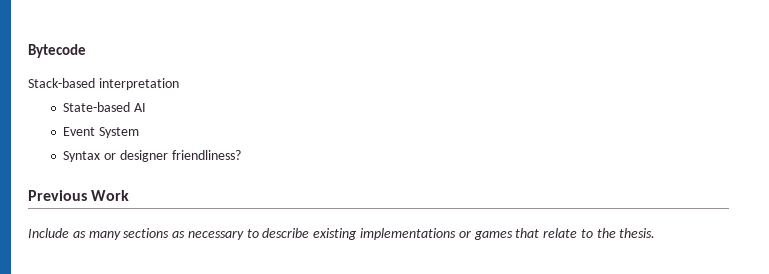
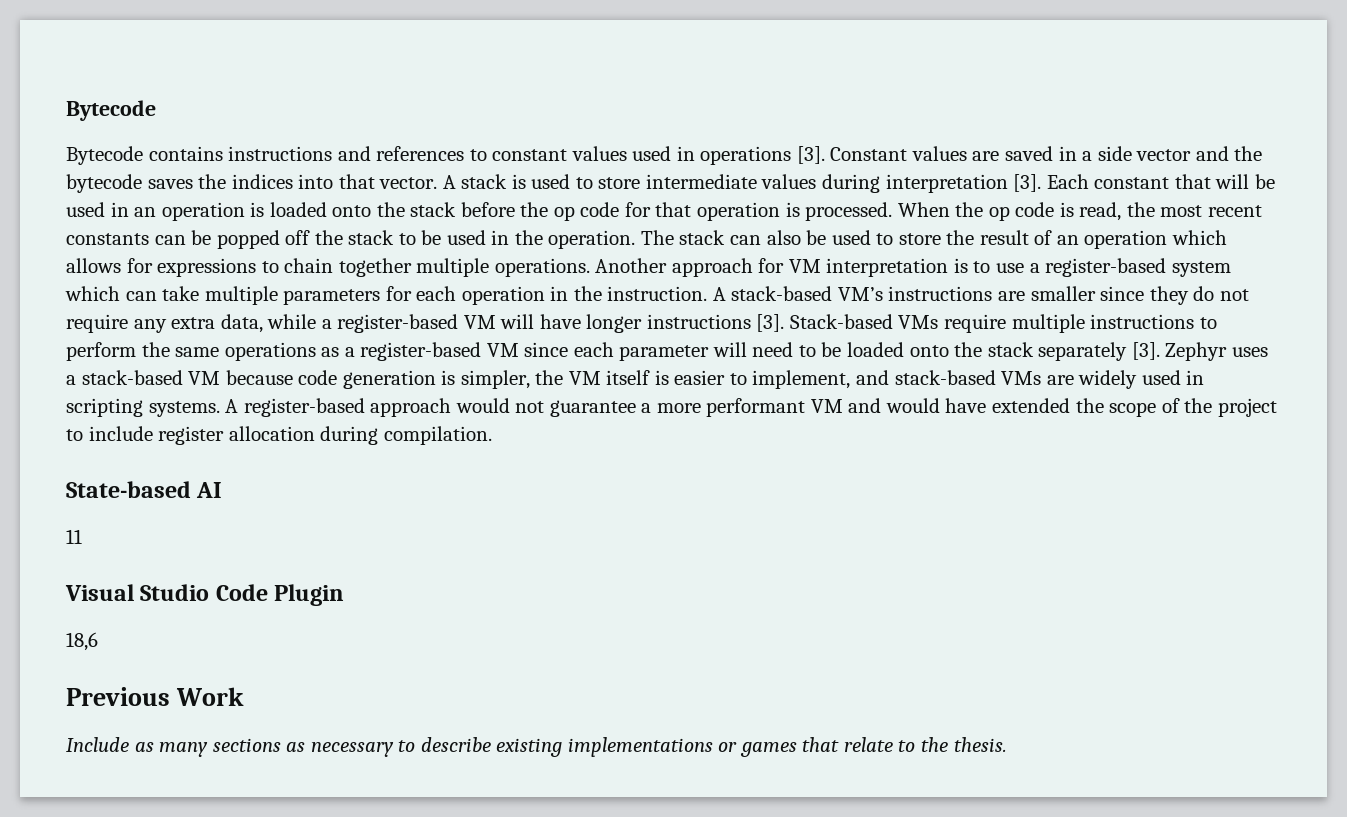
[28,78,179,90] [63,102,146,112] [63,127,139,138] [63,150,241,162] Stack-based interpretation // State-based AI // Event System // Syntax or designer friendliness? -> [66,146,1263,165] [66,174,1275,193] [66,202,1262,221] [66,230,1227,249] [66,258,1231,277] [65,286,1249,305] [66,314,1217,333] [66,342,1268,361] [66,370,1205,389] [66,398,1277,417] [66,426,492,445] [66,481,223,498] [66,529,82,544] [65,584,345,606] [66,632,98,651] Bytecode contains instructions and references to constant values used in operations [3]. Constant values are saved in a side vector and the bytecode saves the indices into that vector. A stack is used to store intermediate values during interpretation [3]. Each constant that will be used in an operation is loaded onto the stack before the op code for that operation is processed. When the op code is read, the most recent constants can be popped off the stack to be used in the operation. The stack can also be used to store the result of an operation which allows for expressions to chain together multiple operations. Another approach for VM interpretation is to use a register-based system which can take multiple parameters for each operation in the instruction. A stack-based VM’s instructions are smaller since they do not require any extra data, while a register-based VM will have longer instructions [3]. Stack-based VMs require multiple instructions to perform the same operations as a register-based VM since each parameter will need to be loaded onto the stack separately [3]. Zephyr uses a stack-based VM because code generation is simpler, the VM itself is easier to implement, and stack-based VMs are widely used in scripting systems. A register-based approach would not guarantee a more performant VM and would have extended the scope of the project to include register allocation during compilation. // State-based AI // 11 // Visual Studio Code Plugin // 18,6

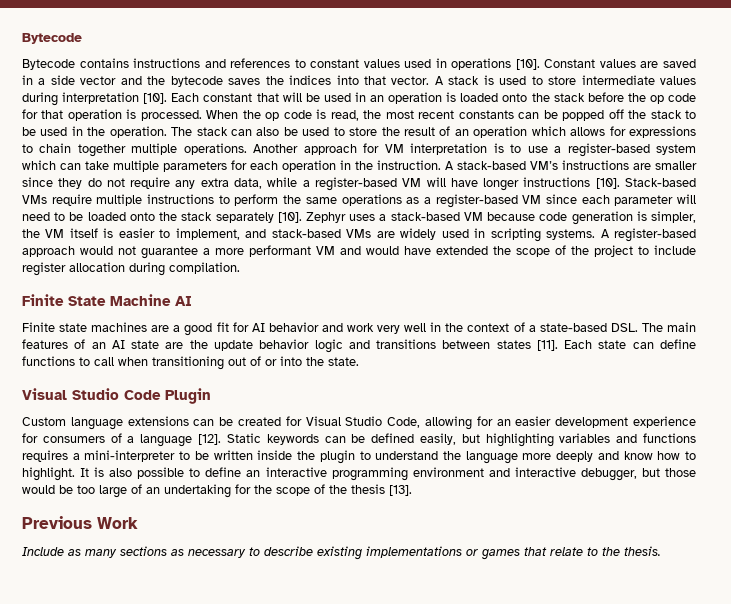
[796,146,825,164] [3]. -> [515,59,540,70] [10].
[1013,174,1042,192] [3]. -> [143,93,168,104] [10].
[756,314,785,332] [3]. -> [595,178,620,189] [10].
[1131,342,1160,360] [3]. -> [277,212,302,223] [10].
[66,481,223,498] [66,529,82,544] [65,584,345,606] [66,632,98,651] State-based AI // 11 // Visual Studio Code Plugin // 18,6 -> [22,294,192,306] [22,322,696,336] [22,339,697,353] [22,356,359,370] [22,388,211,404] [22,416,696,430] [22,433,696,447] [22,450,696,464] [22,467,697,481] [22,484,412,498] Finite State Machine AI // Finite state machines are a good fit for AI behavior and work very well in the context of a state-based DSL. The main features of an AI state are the update behavior logic and transitions between states [11]. Each state can define functions to call when transitioning out of or into the state. // Visual Studio Code Plugin // Custom language extensions can be created for Visual Studio Code, allowing for an easier development experience for consumers of a language [12]. Static keywords can be defined easily, but highlighting variables and functions requires a mini-interpreter to be written inside the plugin to understand the language more deeply and know how to highlight. It is also possible to define an interactive programming environment and interactive debugger, but those would be too large of an undertaking for the scope of the thesis [13].

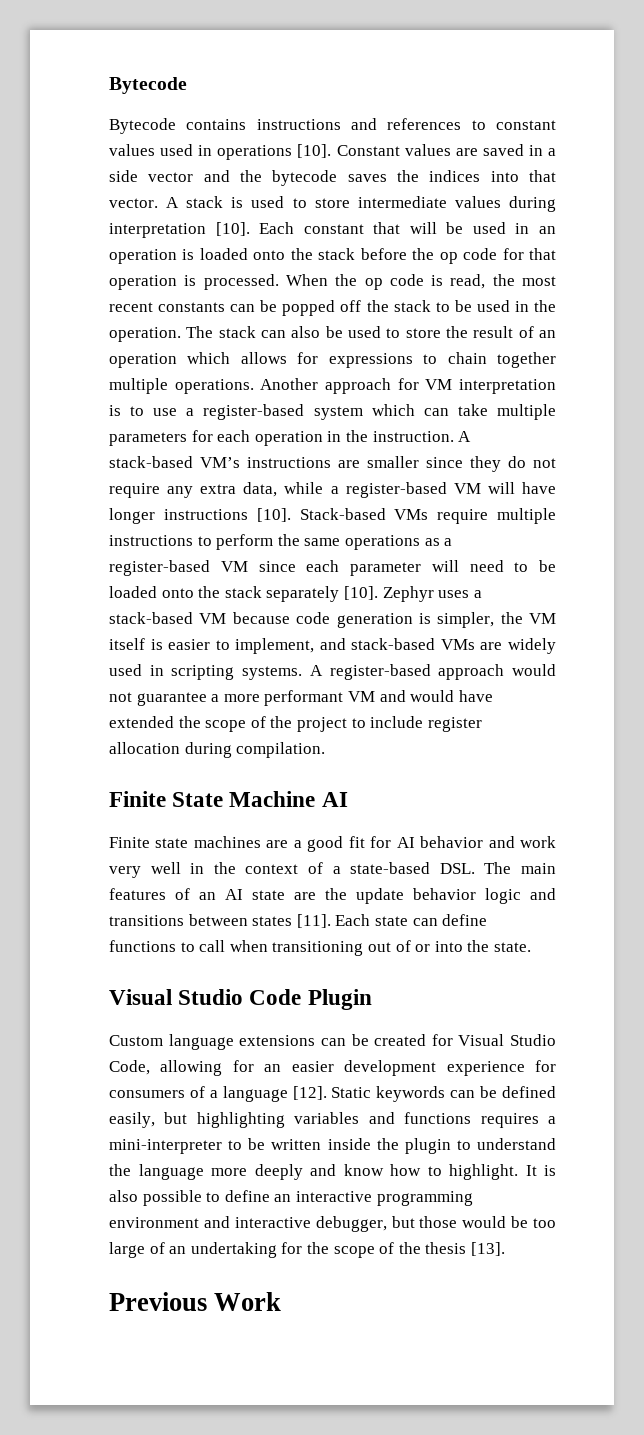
[22,546,661,560] // Include as many sections as necessary to describe existing implementations or games that relate to the thesis. -> (282, 1301) none

